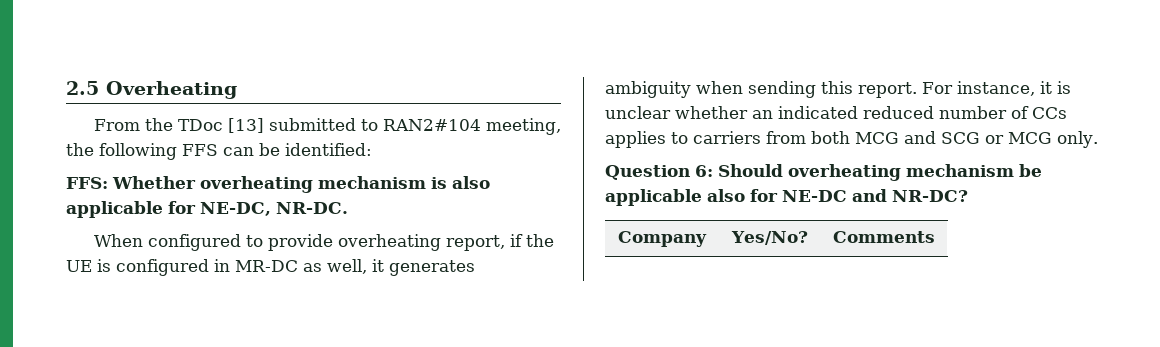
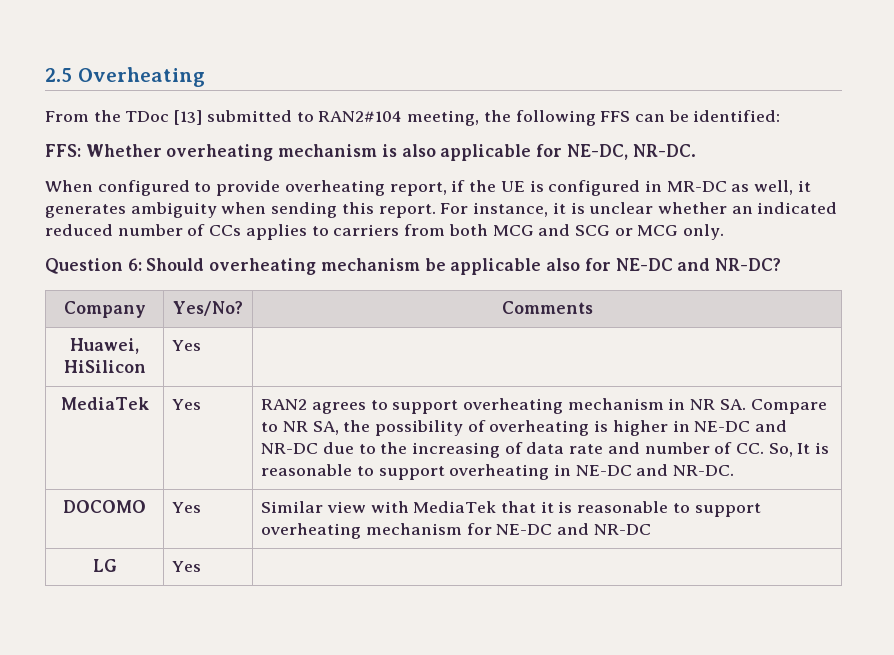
(935, 237) none -> [70,338,139,354] [63,360,146,373] [172,340,202,351] [60,397,149,410] [172,399,202,410] [261,398,827,414] [261,420,788,436] [261,442,830,458] [261,464,735,480] [63,500,146,513] [172,502,202,513] [261,501,761,517] [261,523,651,539] [92,559,117,572] [172,561,202,572] // Huawei, HiSilicon | Yes | // MediaTek | Yes | RAN2 agrees to support overheating mechanism in NR SA. Compare to NR SA, the possibility of overheating is higher in NE-DC and NR-DC due to the increasing of data rate and number of CC. So, It is reasonable to support overheating in NE-DC and NR-DC. // DOCOMO | Yes | Similar view with MediaTek that it is reasonable to support overheating mechanism for NE-DC and NR-DC // LG | Yes |

